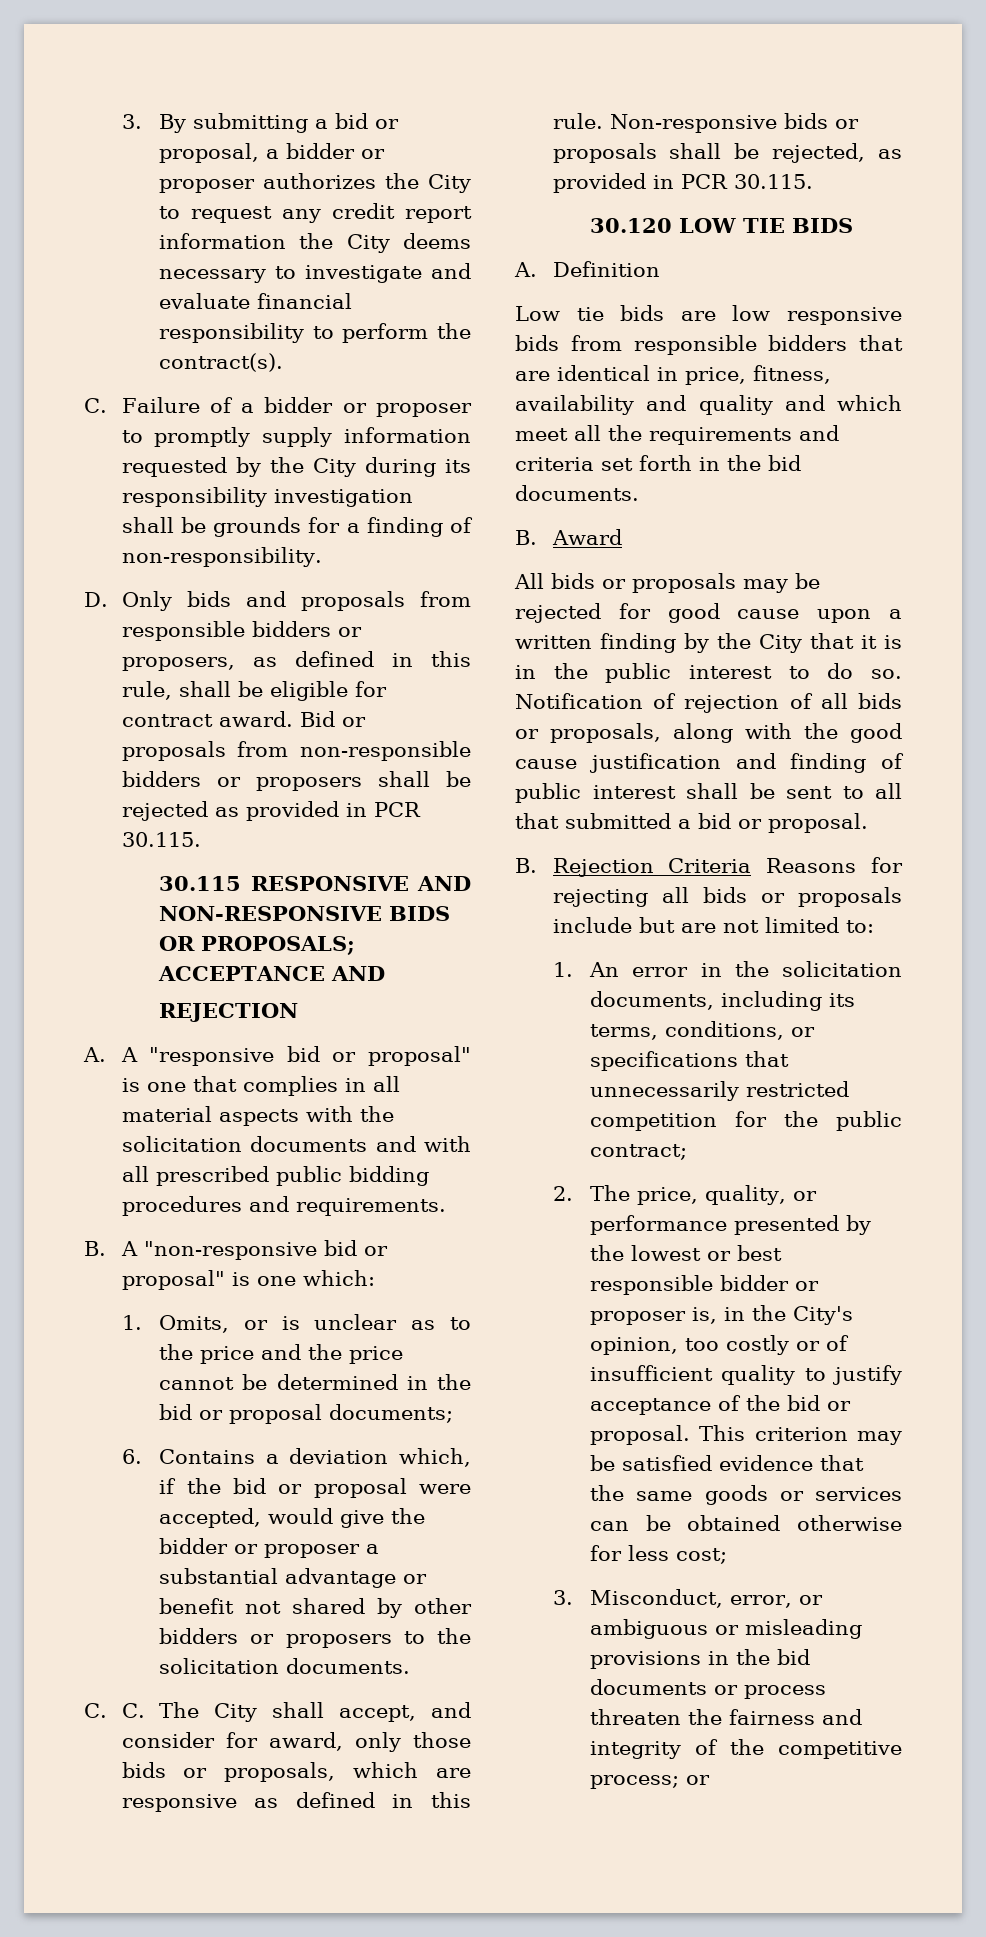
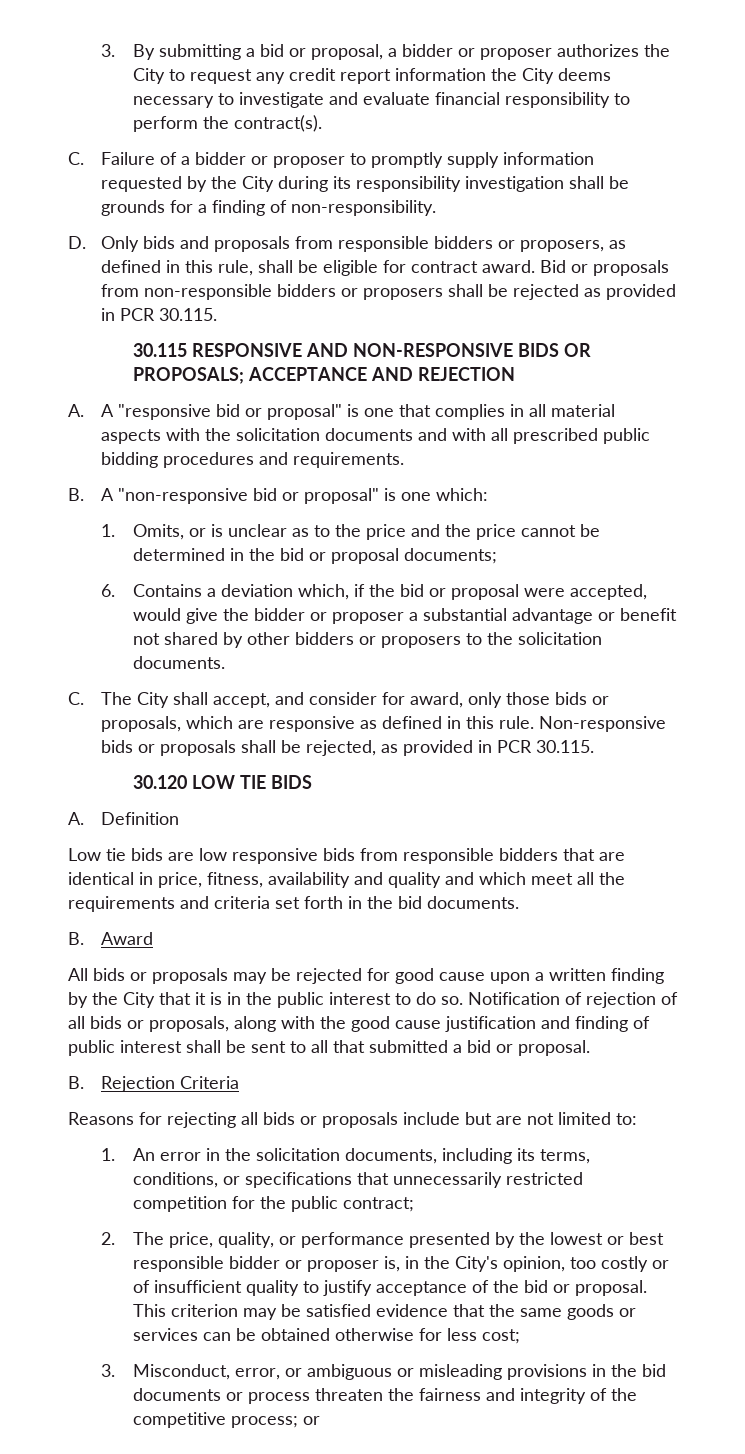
(386, 973) // -> (414, 374) none
[121,1703,145,1718] C. -> (84, 698) none
(752, 865) none -> (239, 1082) //

